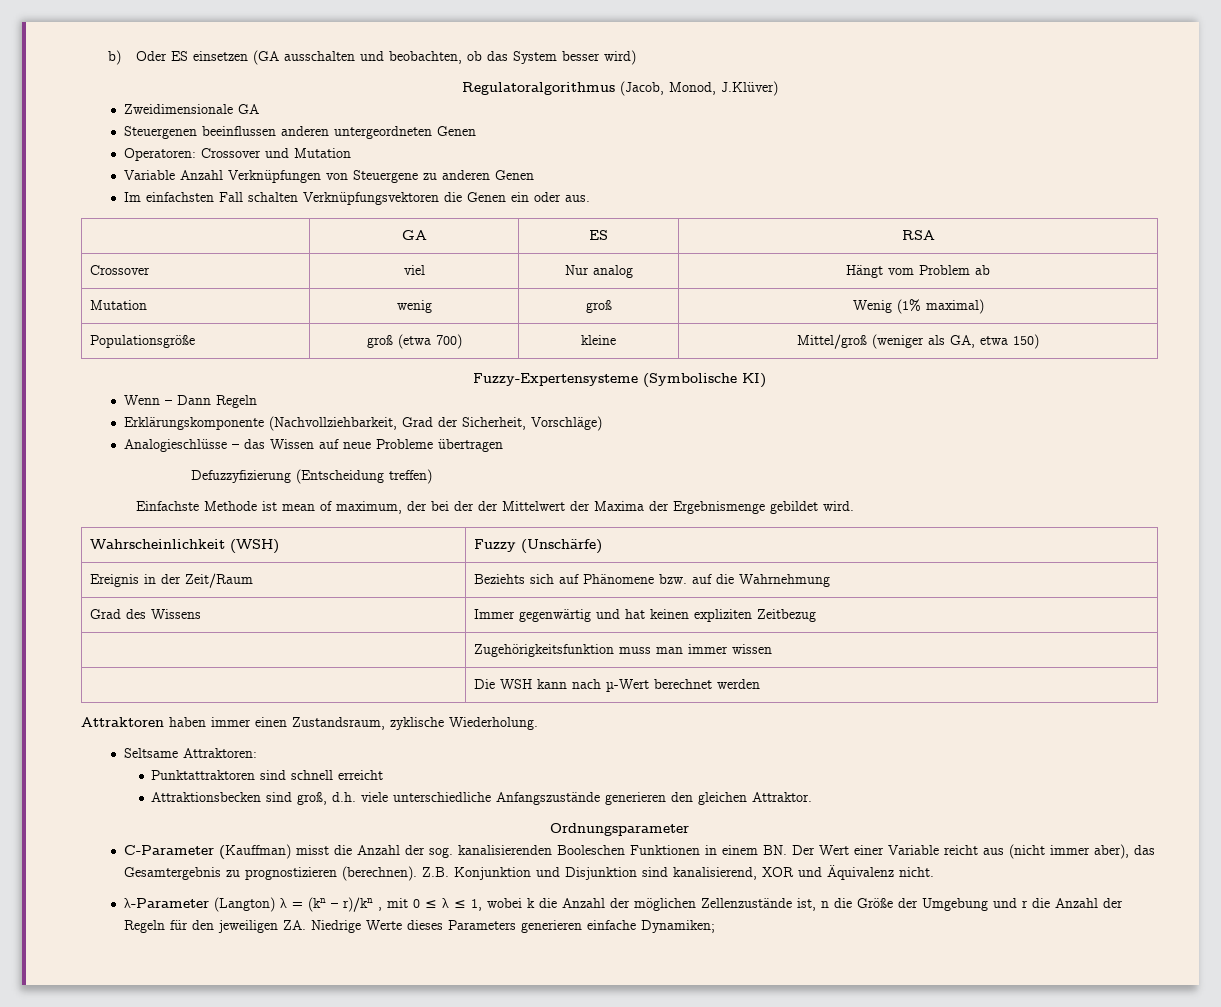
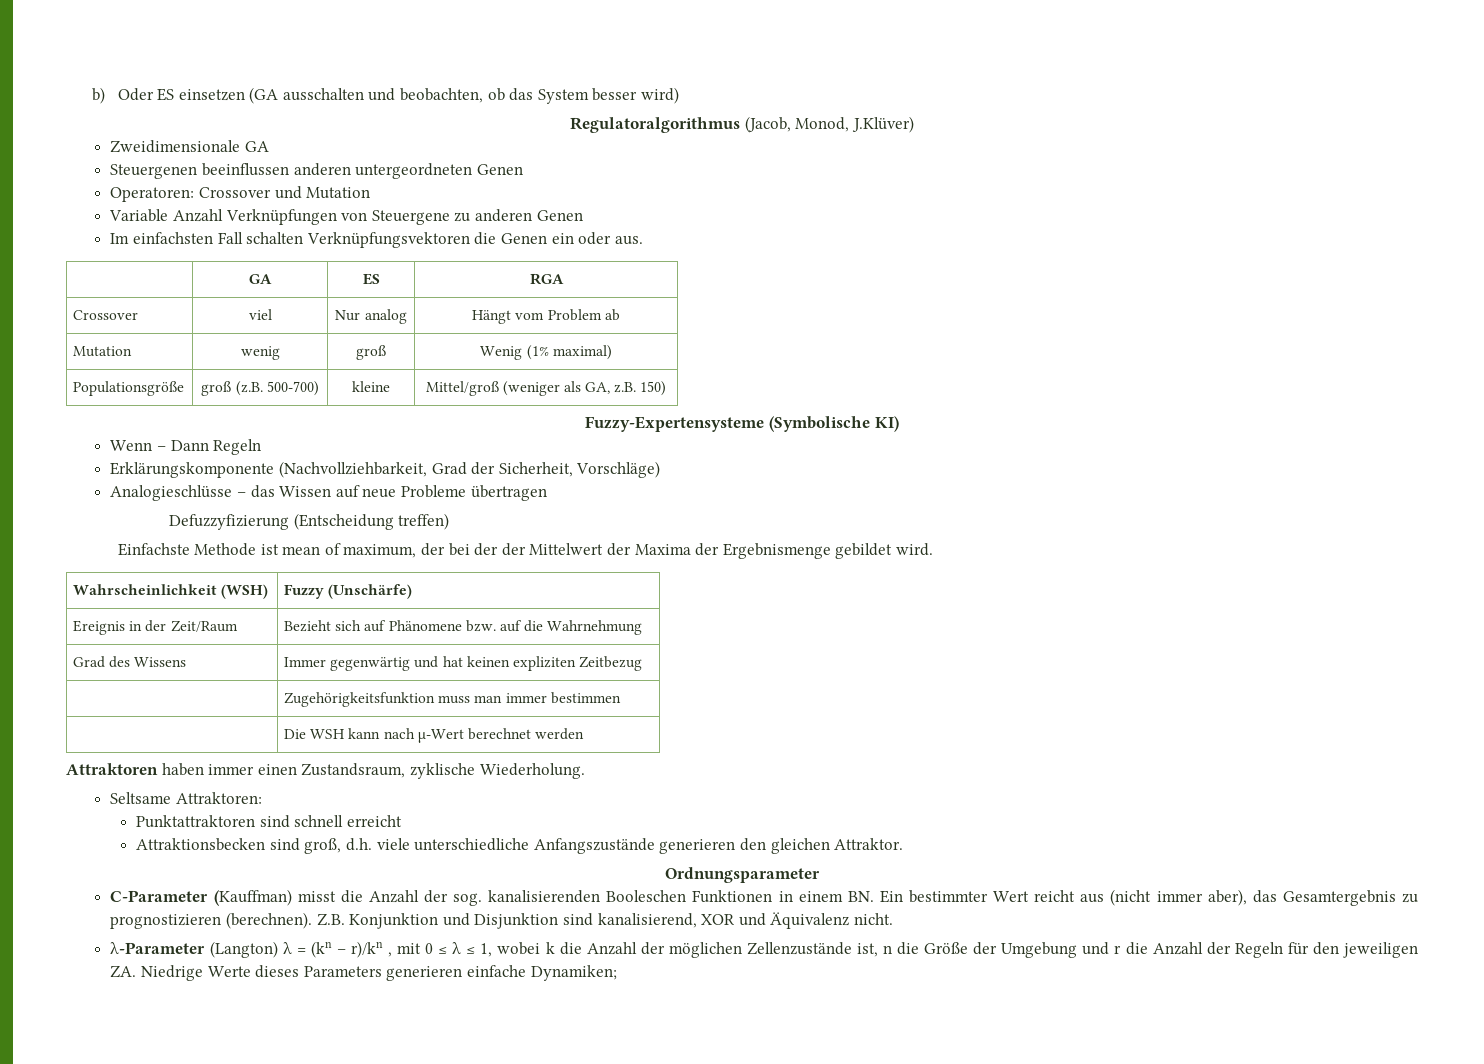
[901,230,935,240] RSA -> [529,273,564,285] RGA
[397,334,462,349] (etwa 700) -> [235,381,319,396] (z.B. 500-700)
[980,336,1008,345] etwa -> [614,382,637,393] z.B.
[474,574,526,584] Beziehts -> [284,620,332,632] Bezieht
[732,644,773,654] wissen -> [550,692,621,704] bestimmen
[791,845,939,855] Der Wert einer Variable -> [879,890,1030,903] Ein bestimmter Wert

